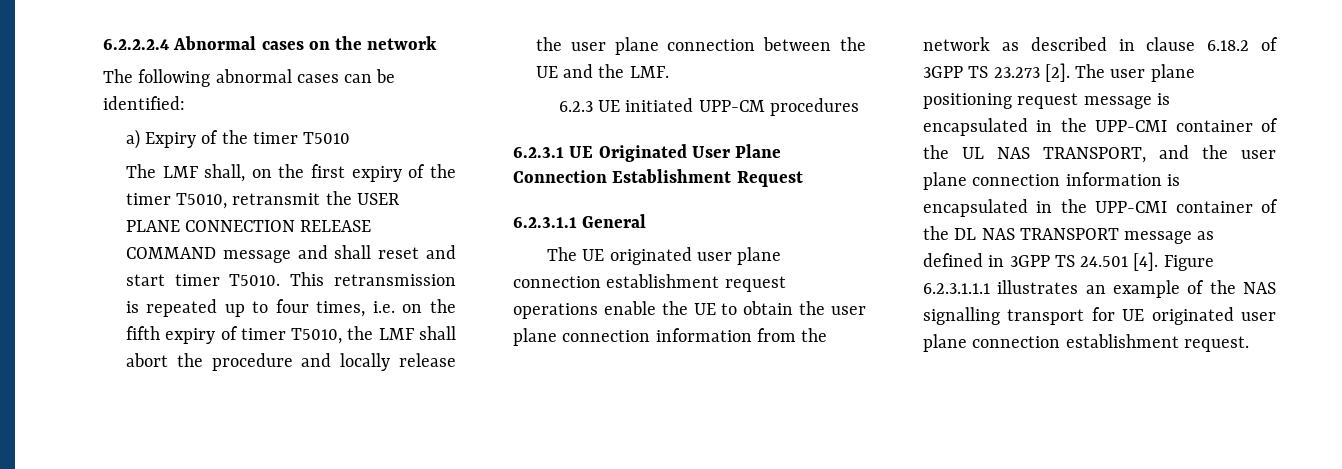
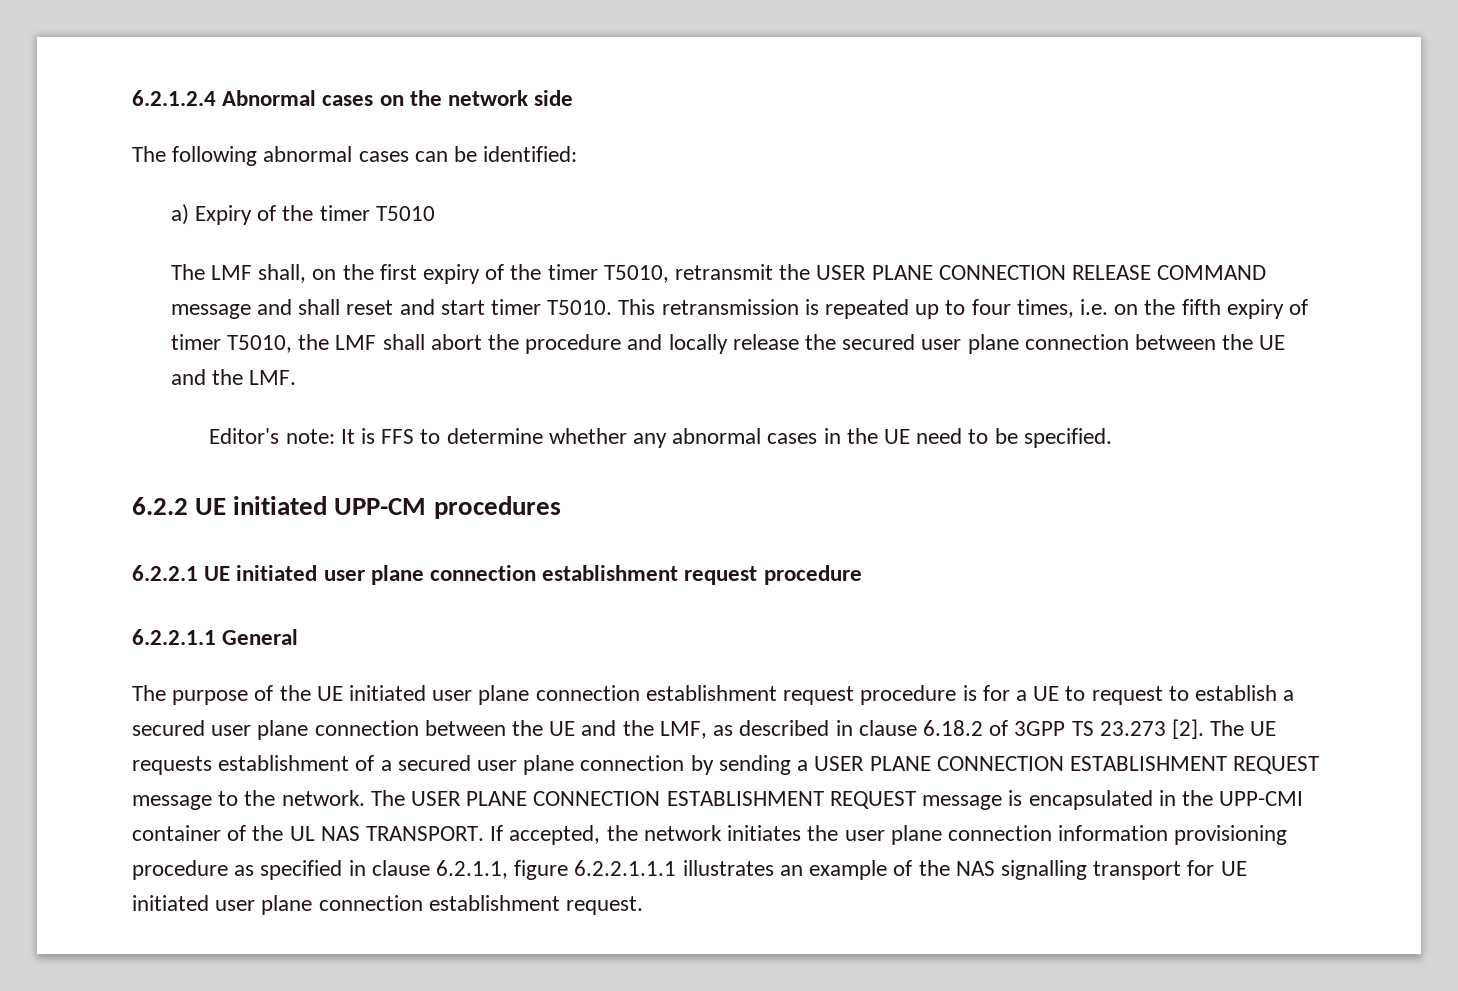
[103,39,169,50] 6.2.2.2.4 -> [132,90,216,106] 6.2.1.2.4
(438, 43) none -> [534,90,574,106] side
(562, 44) none -> [842,334,916,350] secured
[558,98,859,116] [513,144,782,162] [513,169,803,187] [513,214,647,228] [547,247,782,265] [513,274,786,292] [513,301,866,319] [513,328,828,346] [923,37,990,51] 6.2.3 UE initiated UPP-CM procedures // 6.2.3.1 UE Originated User Plane Connection Establishment Request // 6.2.3.1.1 General // The UE originated user plane connection establishment request operations enable the UE to obtain the user plane connection information from the network -> [209,428,1112,448] [132,496,561,519] [132,565,862,585] [132,629,299,645] [132,685,1295,705] [132,720,707,740] Editor's note: It is FFS to determine whether any abnormal cases in the UE need to be specified. // 6.2.2 UE initiated UPP-CM procedures // 6.2.2.1 UE initiated user plane connection establishment request procedure // 6.2.2.1.1 General // The purpose of the UE initiated user plane connection establishment request procedure is for a UE to request to establish a secured user plane connection between the UE and the LMF,
[1110,64,1195,82] [923,93,1079,109] user plane positioning request -> [1250,721,1277,736] [132,755,1320,775] [132,790,916,810] UE requests establishment of a secured user plane connection by sending a USER PLANE CONNECTION ESTABLISHMENT REQUEST message to the network. The USER PLANE CONNECTION ESTABLISHMENT REQUEST
[1043,145,1276,163] [923,172,1180,190] [923,199,1278,217] [923,226,1215,244] [923,252,1214,271] [923,283,990,294] TRANSPORT, and the user plane connection information is encapsulated in the UPP-CMI container of the DL NAS TRANSPORT message as defined in 3GPP TS 24.501 [4]. Figure 6.2.3.1.1.1 -> [366,825,1288,845] [132,860,677,880] TRANSPORT. If accepted, the network initiates the user plane connection information provisioning procedure as specified in clause 6.2.1.1, figure 6.2.2.1.1.1
[1151,307,1234,325] originated -> [132,895,209,911] initiated

